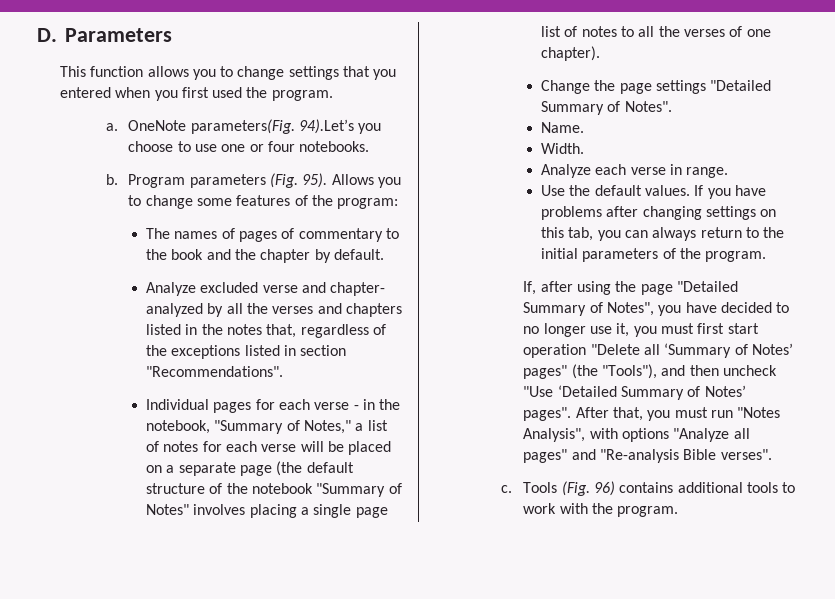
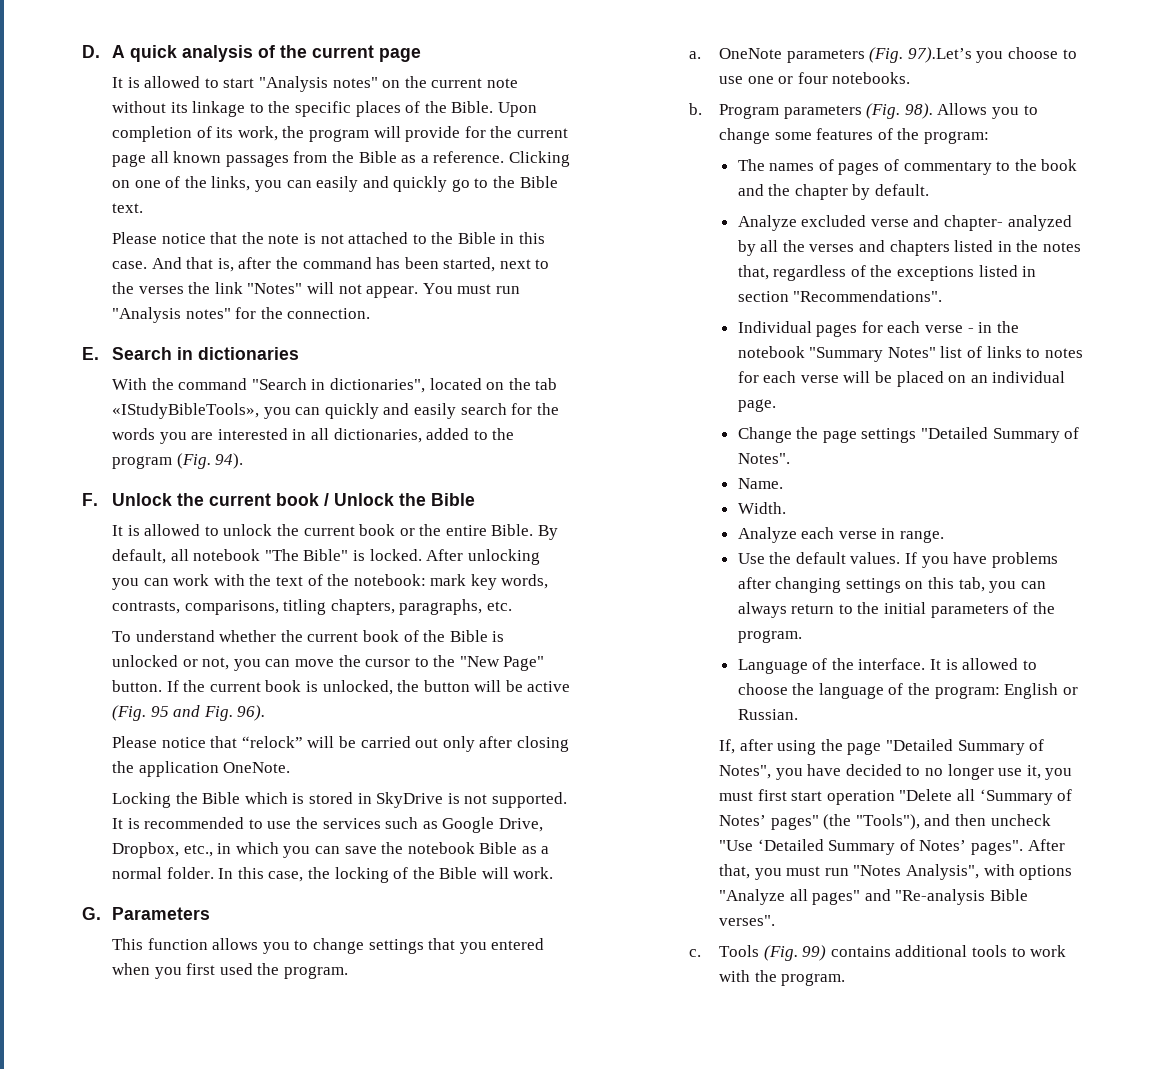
(57, 35) none -> [111,45,421,62] [111,76,518,92] [111,101,537,117] [111,126,568,142] [111,151,570,167] [111,176,558,192] [111,203,143,213] [111,232,546,244] [111,257,550,272] [111,282,520,298] [111,307,371,323] [82,347,299,360] [111,378,558,393] [111,403,559,419] [111,428,515,444] [111,453,244,469] [82,493,475,506] [111,524,559,540] [111,549,540,565] [111,574,549,590] [111,599,512,615] [111,630,505,642] [111,655,545,671] [111,680,571,695] [111,705,266,721] [111,736,569,752] [111,761,291,777] [111,792,567,808] [111,817,543,833] [111,842,550,858] [111,867,554,883] [82,907,101,920] A quick analysis of the current page // It is allowed to start "Analysis notes" on the current note without its linkage to the specific places of the Bible. Upon completion of its work, the program will provide for the current page all known passages from the Bible as a reference. Clicking on one of the links, you can easily and quickly go to the Bible text. // Please notice that the note is not attached to the Bible in this case. And that is, after the command has been started, next to the verses the link "Notes" will not appear. You must run "Analysis notes" for the connection. // E. Search in dictionaries // With the command "Search in dictionaries", located on the tab «IStudyBibleTools», you can quickly and easily search for the words you are interested in all dictionaries, added to the program (Fig. 94). // F. Unlock the current book / Unlock the Bible // It is allowed to unlock the current book or the entire Bible. By default, all notebook "The Bible" is locked. After unlocking you can work with the text of the notebook: mark key words, contrasts, comparisons, titling chapters, paragraphs, etc. // To understand whether the current book of the Bible is unlocked or not, you can move the cursor to the "New Page" button. If the current book is unlocked, the button will be active (Fig. 95 and Fig. 96). // Please notice that “relock” will be carried out only after closing the application OneNote. // Locking the Bible which is stored in SkyDrive is not supported. It is recommended to use the services such as Google Drive, Dropbox, etc., in which you can save the notebook Bible as a normal folder. In this case, the locking of the Bible will work. // G.
[190,119,355,134] parameters(Fig. 94).Let’s -> [786,47,972,63] parameters (Fig. 97).Let’s
[302,173,328,188] 95). -> [904,103,933,119] 98).
[146,420,388,434] [146,441,160,452] notebook, "Summary of Notes," a list of -> [737,346,1041,362] notebook "Summary Notes" list of links to
[166,461,354,476] [146,483,402,497] [146,504,388,518] [541,26,771,37] [541,46,601,61] a separate page (the default structure of the notebook "Summary of Notes" involves placing a single page list of notes to all the verses of one chapter). -> [970,371,1066,383] [737,399,776,412] an individual page.
(767, 256) none -> [737,658,1037,674] [737,683,1078,699] [737,709,798,720] // Language of the interface. It is allowed to choose the language of the program: English or Russian.
[594,481,616,496] 96) -> [802,945,827,961] 99)

